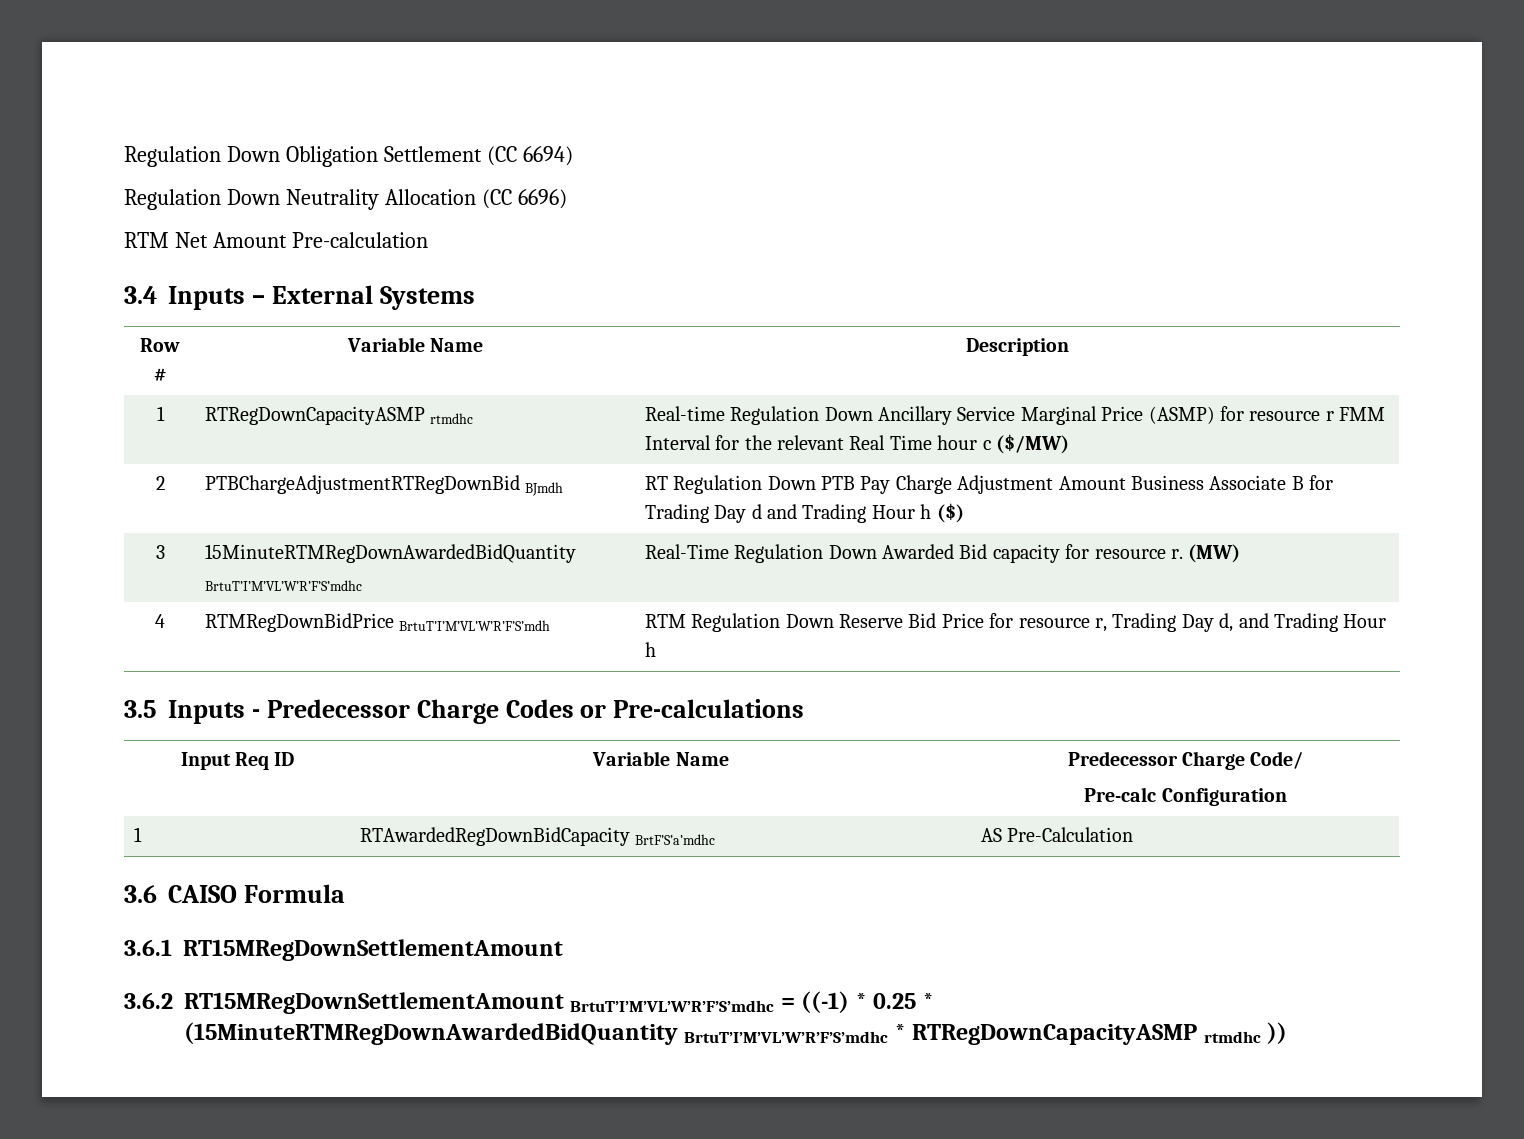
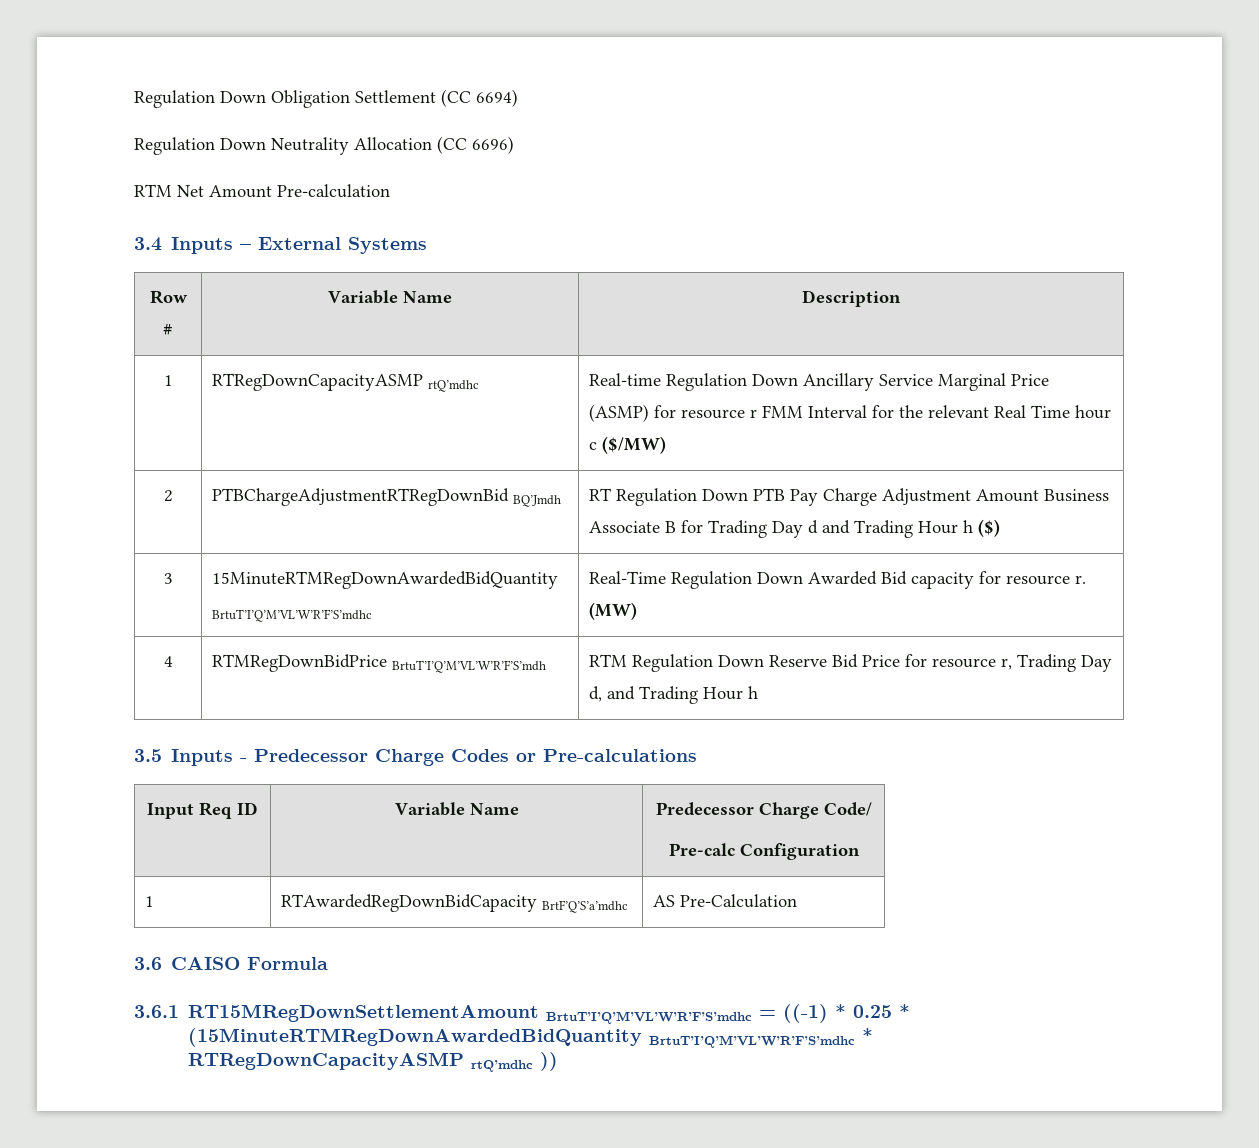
[430,413,474,424] rtmdhc -> [428,380,480,392] rtQ’mdhc
[525,482,564,496] BJmdh -> [513,495,562,507] BQ’Jmdh
[204,580,362,591] BrtuT’I’M’VL’W’R’F’S’mdhc -> [212,609,373,622] BrtuT’I’Q’M’VL’W’R’F’S’mdhc
[399,620,551,631] BrtuT’I’M’VL’W’R’F’S’mdh -> [392,660,547,673] BrtuT’I’Q’M’VL’W’R’F’S’mdh
[635,834,716,845] BrtF’S’a’mdhc -> [542,900,629,913] BrtF’Q’S’a’mdhc
[124,992,775,1014] // 3.6.2 RT15MRegDownSettlementAmount BrtuT’I’M’VL’W’R’F’S’mdhc -> [546,1011,753,1024] BrtuT’I’Q’M’VL’W’R’F’S’mdhc
[684,1031,889,1043] BrtuT’I’M’VL’W’R’F’S’mdhc -> [649,1035,856,1048] BrtuT’I’Q’M’VL’W’R’F’S’mdhc
[1203,1031,1261,1043] rtmdhc -> [471,1060,534,1072] rtQ’mdhc

